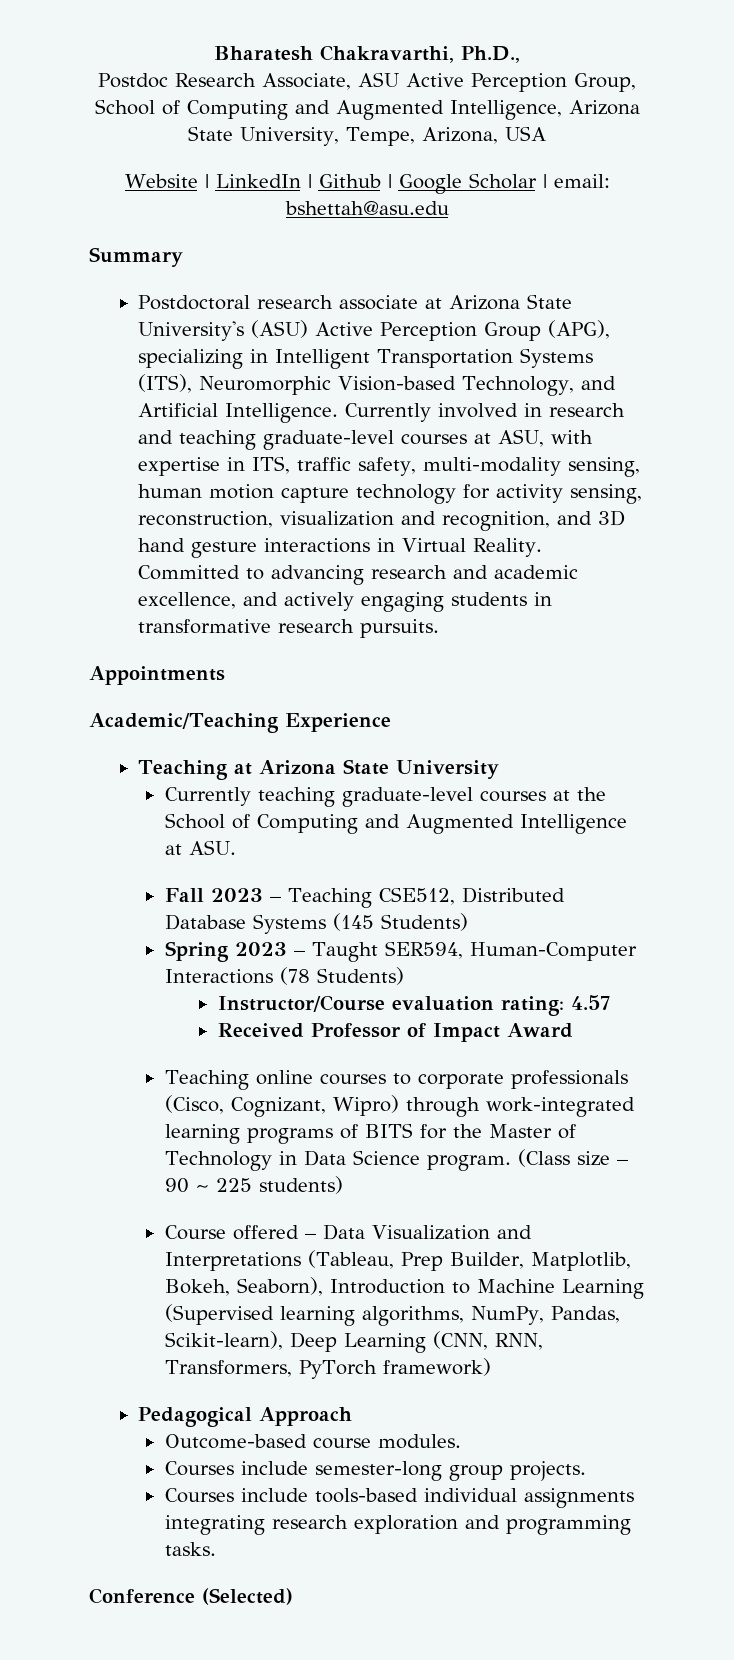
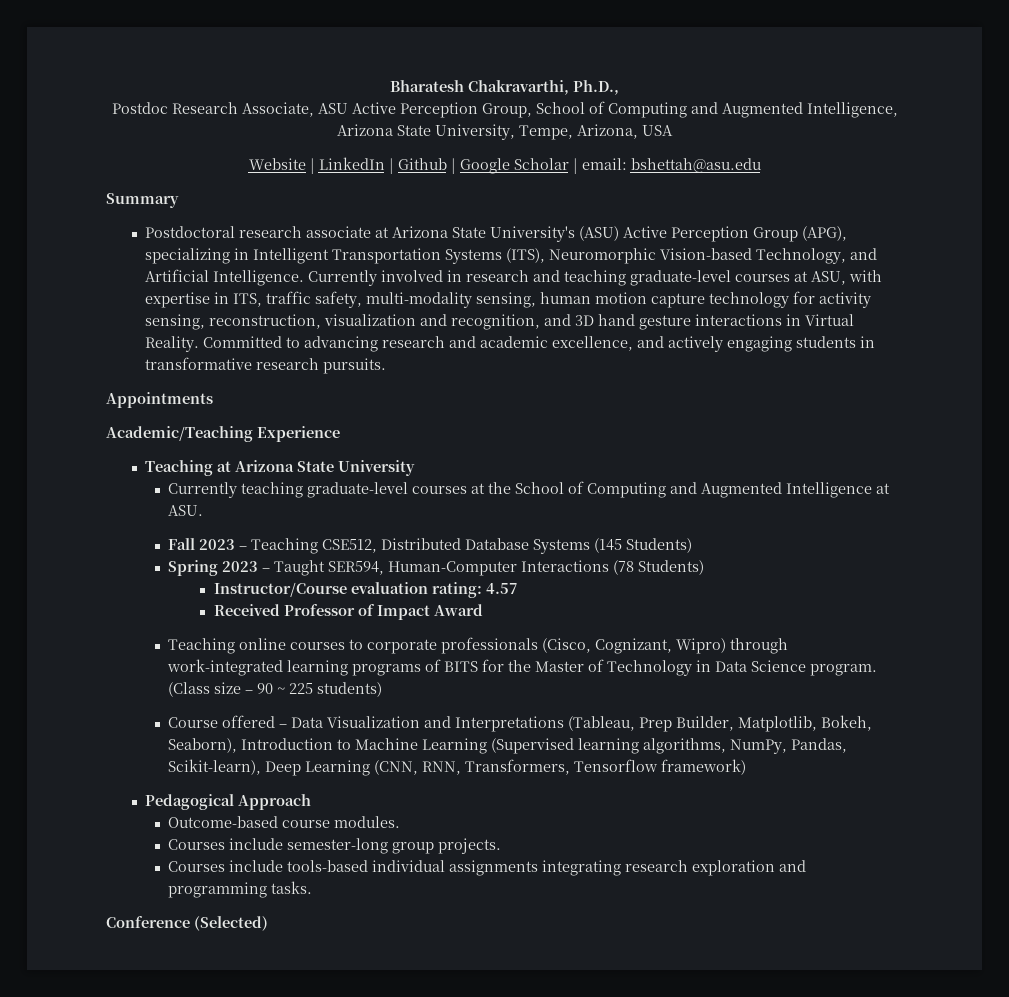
[298,1360,377,1379] PyTorch -> [573,759,658,772] Tensorflow

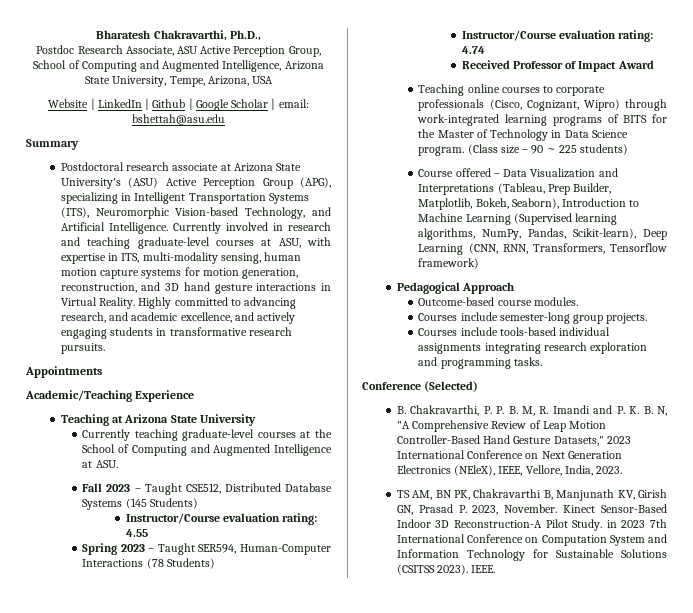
[265,291,362,308] traffic safety, -> (140, 258) none
[708,291,871,308] [144,314,540,330] technology for activity sensing, reconstruction, visualization and recognition, -> [141,267,298,279] [60,283,137,293] systems for motion generation, reconstruction,
[202,336,282,348] Committed -> [138,297,228,309] Highly committed
[381,336,445,348] research -> [60,312,106,323] research,
[250,538,318,554] Teaching -> [144,483,182,495] Taught
(692, 545) none -> [125,513,318,525] [125,529,148,537] // Instructor/Course evaluation rating: 4.55
[485,583,518,594] 4.57 -> [461,46,485,54] 4.74
(268, 923) none -> [396,405,667,416] [396,420,606,432] [396,435,631,446] [396,450,622,459] [396,465,622,476] [396,489,667,501] [396,504,667,515] [396,519,667,531] [396,534,667,546] [396,549,667,561] [396,564,496,575] // B. Chakravarthi, P. P. B. M, R. Imandi and P. K. B. N, "A Comprehensive Review of Leap Motion Controller-Based Hand Gesture Datasets," 2023 International Conference on Next Generation Electronics (NEleX), IEEE, Vellore, India, 2023. // TS AM, BN PK, Chakravarthi B, Manjunath KV, Girish GN, Prasad P. 2023, November. Kinect Sensor-Based Indoor 3D Reconstruction-A Pilot Study. in 2023 7th International Conference on Computation System and Information Technology for Sustainable Solutions (CSITSS 2023). IEEE.

